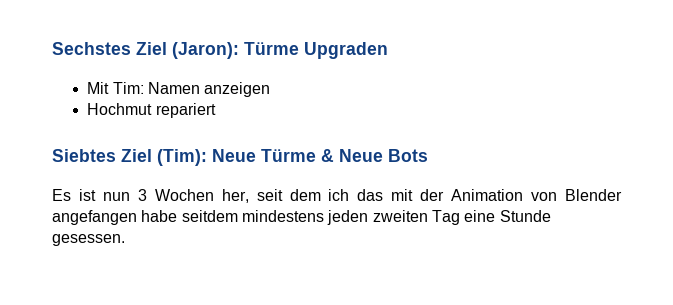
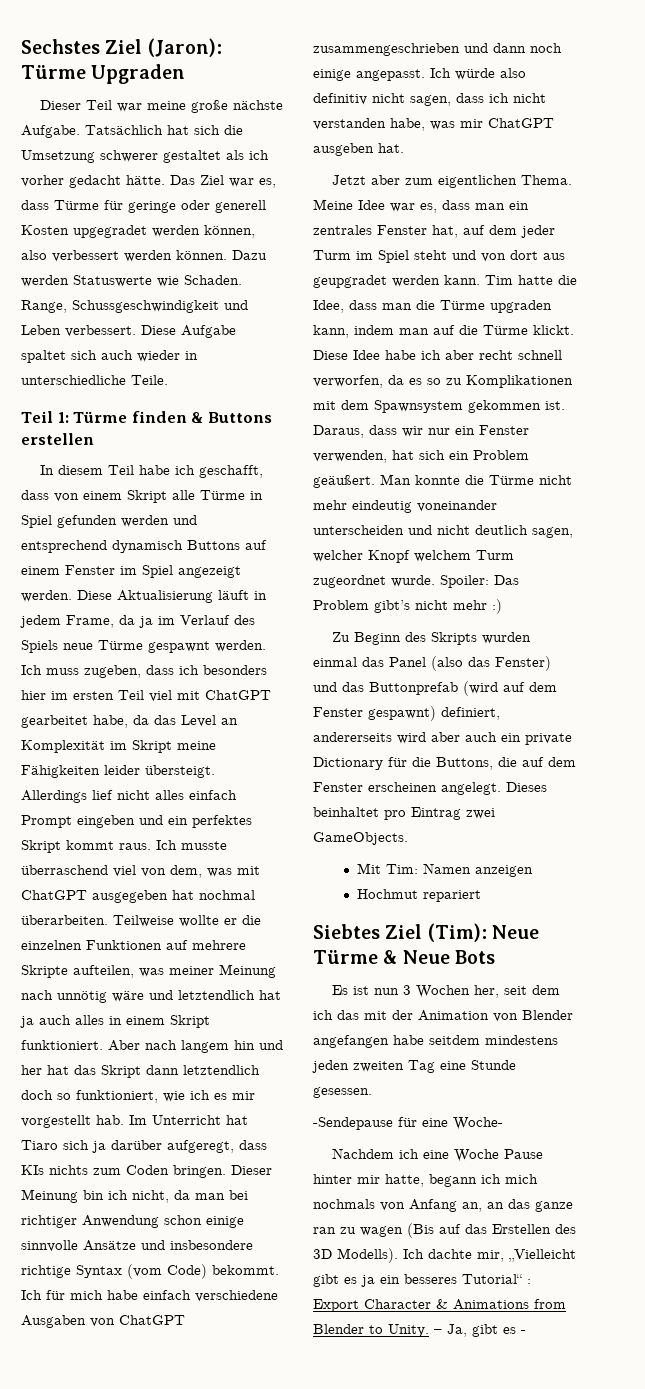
(388, 50) none -> [40,100,284,113] [21,125,243,138] [21,150,269,163] [21,175,276,188] [21,200,266,213] [21,225,255,238] [21,250,267,262] [21,275,242,287] [21,300,248,313] [21,325,236,338] [21,350,198,363] [21,375,168,385] [21,411,272,423] [21,433,94,445] [40,465,264,478] [21,490,263,503] [21,515,197,528] [21,540,267,553] [21,565,241,578] [21,590,267,603] [20,615,255,628] [21,640,266,653] [21,665,267,678] [21,690,271,702] [21,715,238,728] [21,740,216,753] [21,765,215,778] [21,790,237,803] [21,815,252,828] [21,840,227,853] [21,865,260,878] [21,890,255,903] [21,915,261,927] [21,940,246,950] [21,964,276,978] [21,990,281,1003] [20,1015,210,1028] [21,1040,283,1053] [21,1065,260,1078] [21,1090,255,1103] [21,1115,248,1128] [21,1140,267,1153] [21,1165,272,1178] [21,1189,248,1203] [21,1215,244,1228] [21,1240,253,1252] [21,1264,279,1279] [21,1290,278,1302] [21,1315,185,1328] [313,43,562,56] [313,68,526,81] [313,93,546,106] [313,118,554,131] [313,143,404,156] [332,175,573,188] [313,199,529,213] [313,225,555,238] [313,250,565,263] [313,275,577,288] [313,300,552,313] [313,325,574,338] [313,350,562,360] [313,375,573,388] [313,400,565,413] [313,425,529,438] [313,450,529,463] [313,474,572,488] [313,500,497,513] [313,525,573,538] [313,550,514,563] [313,575,519,588] [313,599,502,614] [332,632,532,645] [313,656,551,671] [313,681,557,696] [313,706,500,721] [313,732,572,745] [313,757,576,770] [313,782,547,795] [313,807,495,820] [313,832,408,845] // Dieser Teil war meine große nächste Aufgabe. Tatsächlich hat sich die Umsetzung schwerer gestaltet als ich vorher gedacht hätte. Das Ziel war es, dass Türme für geringe oder generell Kosten upgegradet werden können, also verbessert werden können. Dazu werden Statuswerte wie Schaden. Range, Schussgeschwindigkeit und Leben verbessert. Diese Aufgabe spaltet sich auch wieder in unterschiedliche Teile. // Teil 1: Türme finden & Buttons erstellen // In diesem Teil habe ich geschafft, dass von einem Skript alle Türme in Spiel gefunden werden und entsprechend dynamisch Buttons auf einem Fenster im Spiel angezeigt werden. Diese Aktualisierung läuft in jedem Frame, da ja im Verlauf des Spiels neue Türme gespawnt werden. Ich muss zugeben, dass ich besonders hier im ersten Teil viel mit ChatGPT gearbeitet habe, da das Level an Komplexität im Skript meine Fähigkeiten leider übersteigt. Allerdings lief nicht alles einfach Prompt eingeben und ein perfektes Skript kommt raus. Ich musste überraschend viel von dem, was mit ChatGPT ausgegeben hat nochmal überarbeiten. Teilweise wollte er die einzelnen Funktionen auf mehrere Skripte aufteilen, was meiner Meinung nach unnötig wäre und letztendlich hat ja auch alles in einem Skript funktioniert. Aber nach langem hin und her hat das Skript dann letztendlich doch so funktioniert, wie ich es mir vorgestellt hab. Im Unterricht hat Tiaro sich ja darüber aufgeregt, dass KIs nichts zum Coden bringen. Dieser Meinung bin ich nicht, da man bei richtiger Anwendung schon einige sinnvolle Ansätze und insbesondere richtige Syntax (vom Code) bekommt. Ich für mich habe einfach verschiedene Ausgaben von ChatGPT zusammengeschrieben und dann noch einige angepasst. Ich würde also definitiv nicht sagen, dass ich nicht verstanden habe, was mir ChatGPT ausgeben hat. // Jetzt aber zum eigentlichen Thema. Meine Idee war es, dass man ein zentrales Fenster hat, auf dem jeder Turm im Spiel steht und von dort aus geupgradet werden kann. Tim hatte die Idee, dass man die Türme upgraden kann, indem man auf die Türme klickt. Diese Idee habe ich aber recht schnell verworfen, da es so zu Komplikationen mit dem Spawnsystem gekommen ist. Daraus, dass wir nur ein Fenster verwenden, hat sich ein Problem geäußert. Man konnte die Türme nicht mehr eindeutig voneinander unterscheiden und nicht deutlich sagen, welcher Knopf welchem Turm zugeordnet wurde. Spoiler: Das Problem gibt’s nicht mehr :) // Zu Beginn des Skripts wurden einmal das Panel (also das Fenster) und das Buttonprefab (wird auf dem Fenster gespawnt) definiert, andererseits wird aber auch ein private Dictionary für die Buttons, die auf dem Fenster erscheinen angelegt. Dieses beinhaltet pro Eintrag zwei GameObjects.
(125, 240) none -> [313,1117,503,1130] [332,1148,544,1162] [313,1174,538,1187] [313,1199,573,1212] [313,1223,576,1238] [313,1248,576,1263] [313,1274,531,1287] [313,1299,566,1312] [313,1324,526,1337] // -Sendepause für eine Woche- // Nachdem ich eine Woche Pause hinter mir hatte, begann ich mich nochmals von Anfang an, an das ganze ran zu wagen (Bis auf das Erstellen des 3D Modells). Ich dachte mir, „Vielleicht gibt es ja ein besseres Tutorial“ : Export Character & Animations from Blender to Unity. – Ja, gibt es -

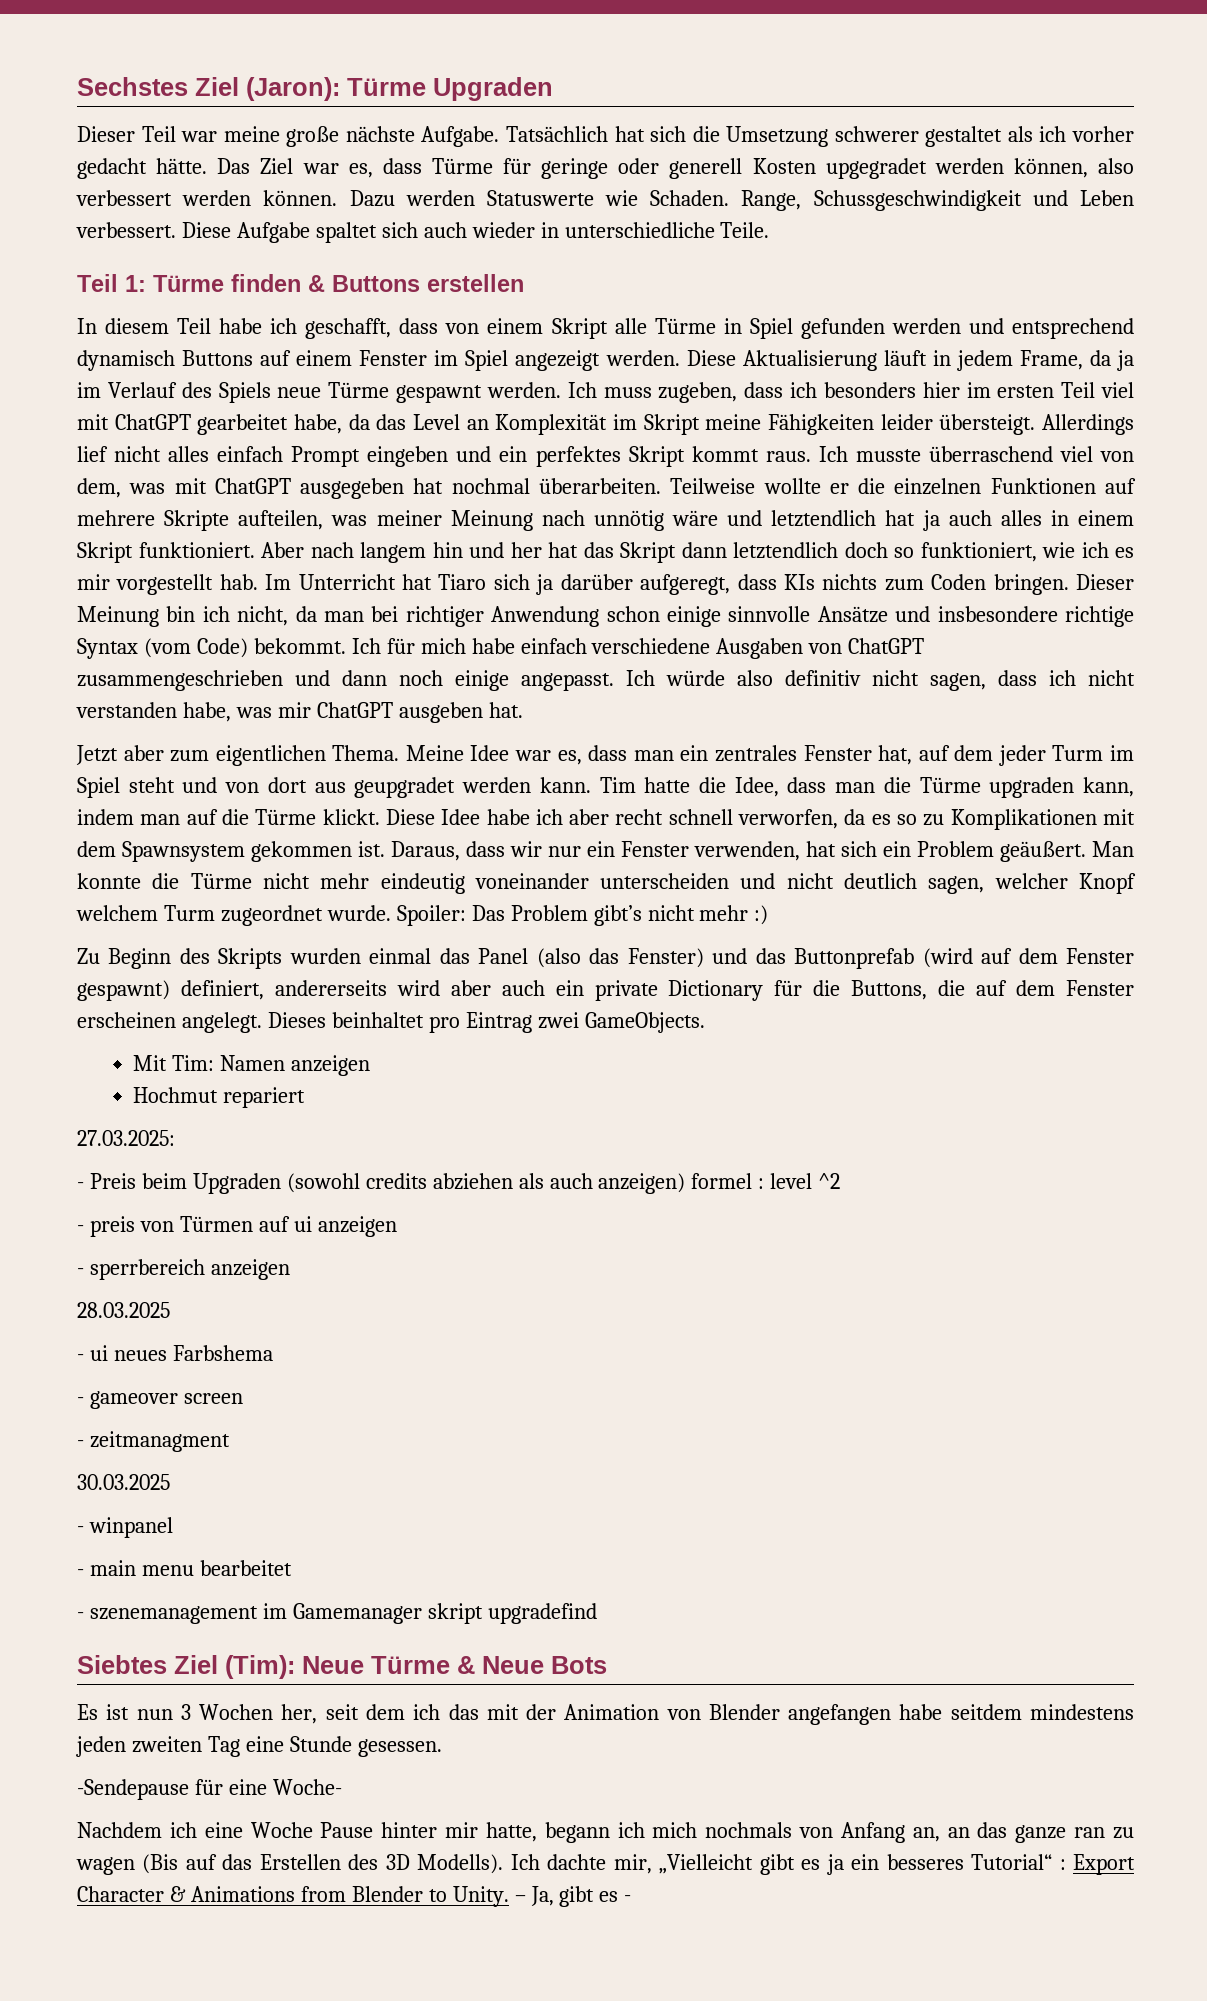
(481, 896) none -> [77,1130,175,1146] [77,1173,841,1194] [77,1216,397,1237] [77,1259,290,1280] [77,1302,170,1318] [77,1345,273,1361] [77,1391,243,1409] [77,1431,230,1452] [77,1474,170,1490] [77,1517,173,1538] [77,1560,292,1576] [77,1603,597,1624] // 27.03.2025: // - Preis beim Upgraden (sowohl credits abziehen als auch anzeigen) formel : level ^2 // - preis von Türmen auf ui anzeigen // - sperrbereich anzeigen // 28.03.2025 // - ui neues Farbshema // - gameover screen // - zeitmanagment // 30.03.2025 // - winpanel // - main menu bearbeitet // - szenemanagement im Gamemanager skript upgradefind

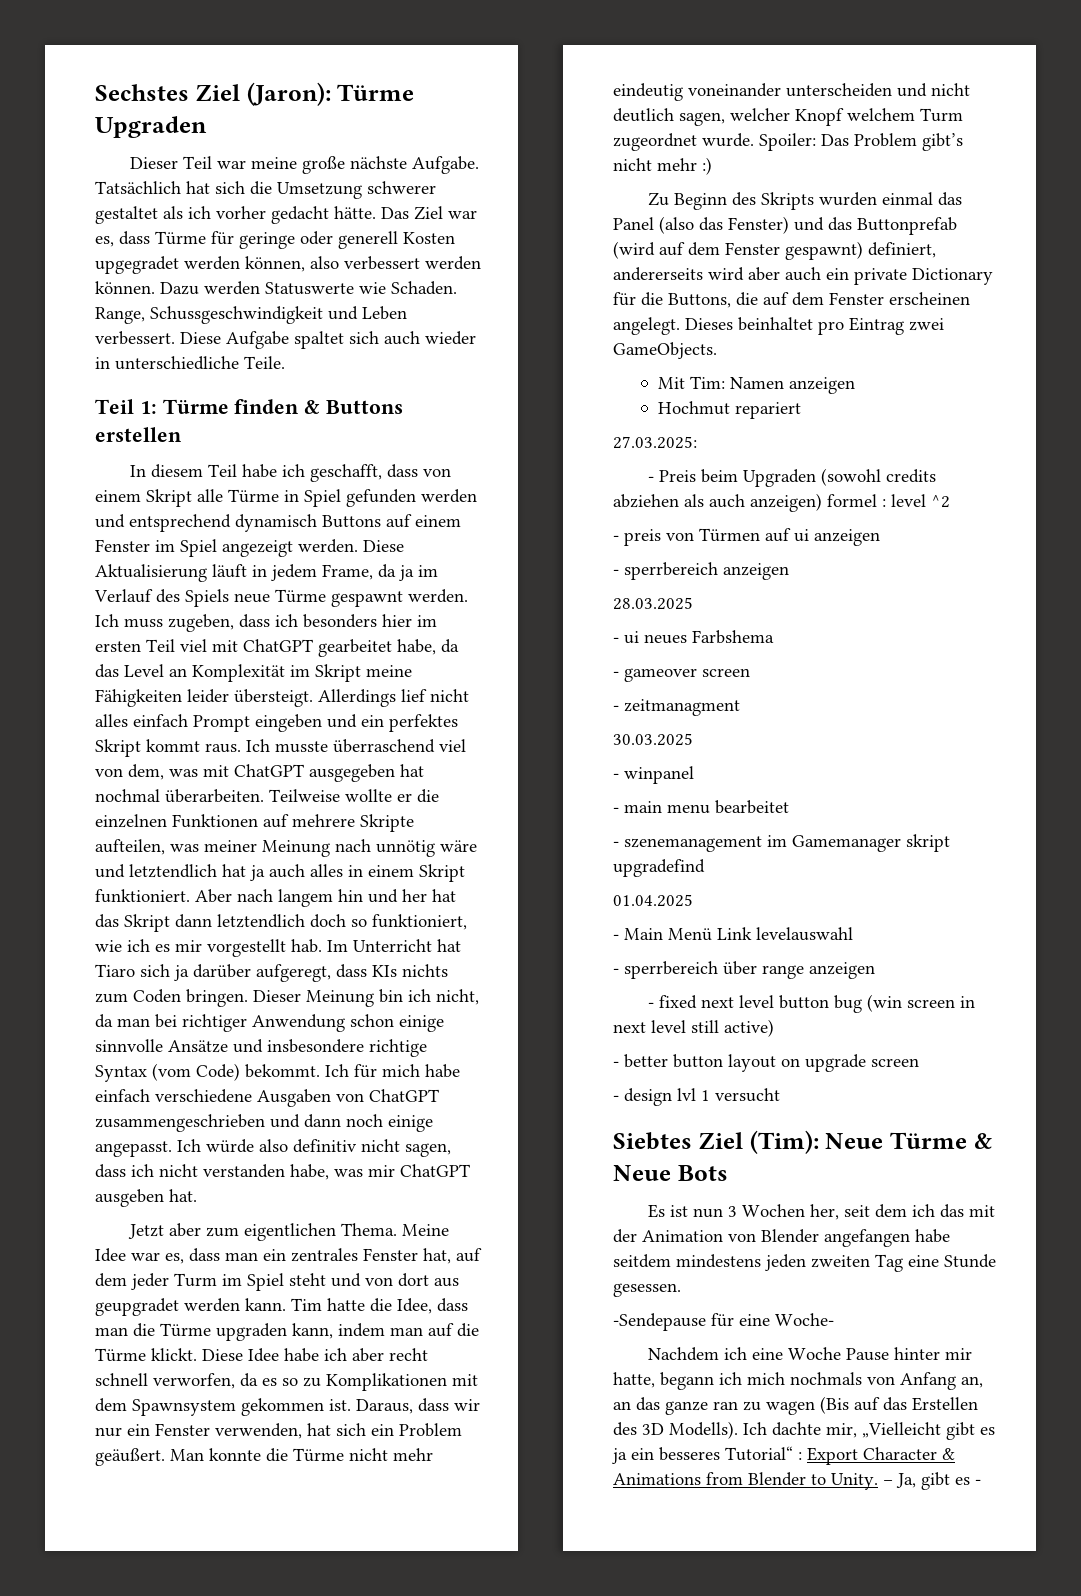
(597, 1613) none -> [613,894,693,907] [613,927,853,941] [613,961,875,979] [647,994,975,1013] [613,1019,774,1037] [613,1054,919,1072] [613,1088,780,1106] // 01.04.2025 // - Main Menü Link levelauswahl // - sperrbereich über range anzeigen // - fixed next level button bug (win screen in next level still active) // - better button layout on upgrade screen // - design lvl 1 versucht

